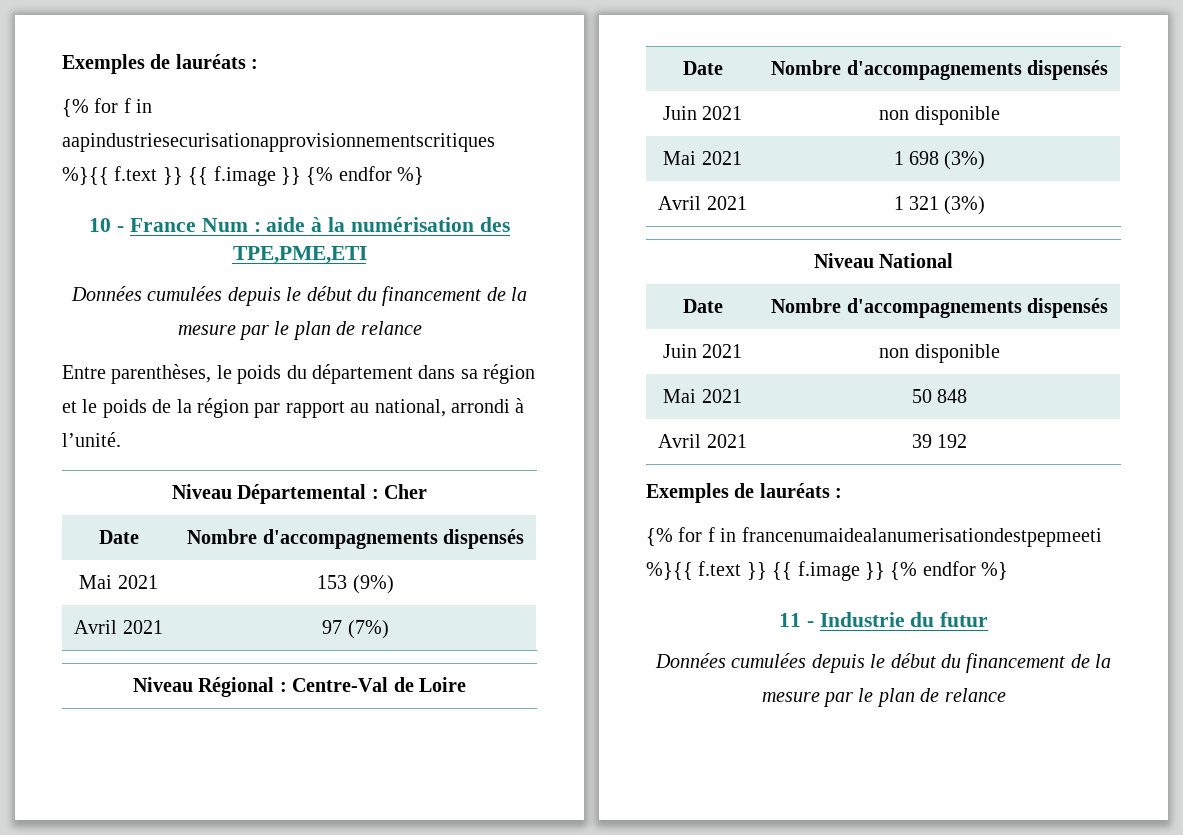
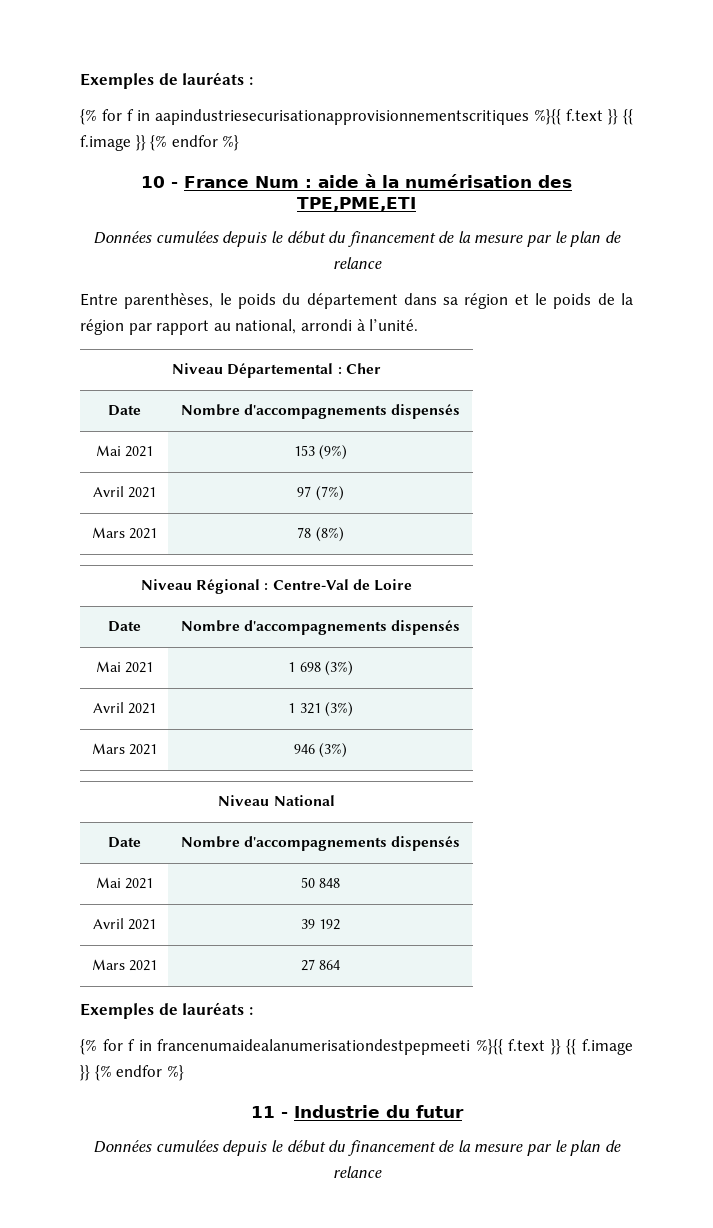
(389, 629) none -> [91,527,158,539] [297,527,344,542] // Mars 2021 | 78 (8%)
[662,106,743,120] [879,106,1000,125] // Juin 2021 | non disponible -> (461, 627) none
(986, 205) none -> [91,743,158,755] [293,743,348,758] // Mars 2021 | 946 (3%)
[662,344,743,358] [879,344,1000,363] // Juin 2021 | non disponible -> (461, 843) none
(968, 441) none -> [91,959,158,971] [300,959,341,971] // Mars 2021 | 27 864

